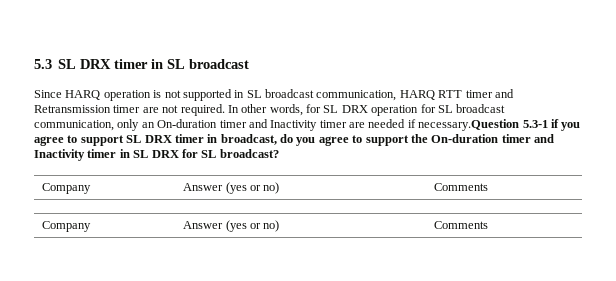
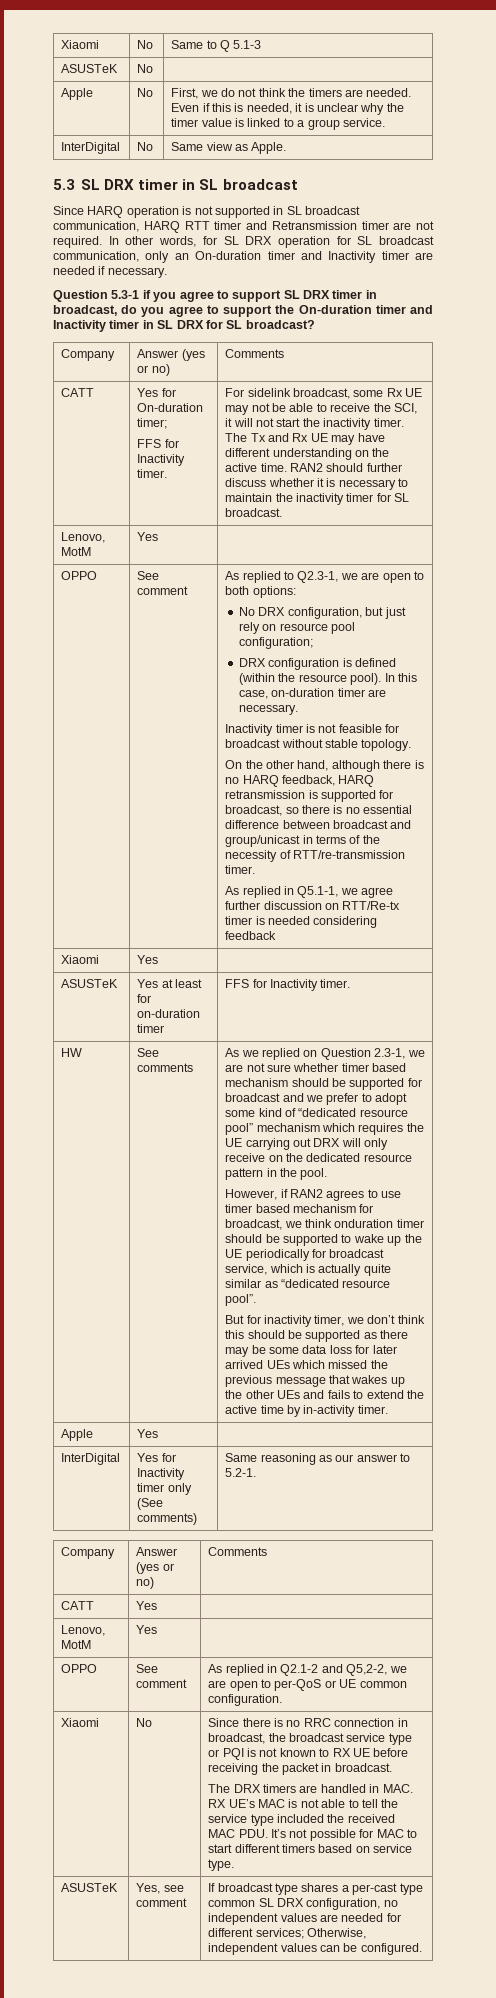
(34, 64) none -> [61,40,100,49] [137,40,154,49] [171,40,262,52] [61,64,119,73] [137,64,154,73] [61,88,94,100] [137,88,154,97] [171,88,412,99] [171,103,404,115] [171,118,385,130] [61,142,121,154] [137,142,154,151] [171,142,287,154] Xiaomi | No | Same to Q 5.1-3 // ASUSTeK | No | // Apple | No | First, we do not think the timers are needed. Even if this is needed, it is unclear why the timer value is linked to a group service. // InterDigital | No | Same view as Apple. //
[418,119,520,131] necessary.Question -> [107,267,167,278] [53,290,108,302] necessary. // Question
[42,221,92,232] [183,220,280,232] [434,221,489,229] // Company | Answer (yes or no) | Comments -> [61,388,95,397] [137,388,176,397] [137,403,204,412] [137,418,168,429] [137,439,179,448] [137,454,186,466] [137,469,168,478] [225,388,423,399] [225,403,417,415] [225,418,404,430] [225,433,385,445] [225,448,390,460] [225,463,402,472] [225,478,409,490] [225,493,410,505] [225,508,283,517] [61,532,106,543] [61,547,92,556] [137,532,159,541] [61,571,98,580] [137,571,160,580] [137,586,189,595] [225,571,424,583] [225,586,296,598] [239,607,406,619] [239,622,356,634] [239,637,314,649] [239,658,397,670] [239,673,417,685] [239,688,387,699] [239,704,299,715] [225,724,400,736] [225,739,412,751] [225,760,424,772] [225,775,375,787] [225,790,394,802] [225,805,413,816] [225,820,412,829] [225,835,380,847] [225,850,406,862] [225,865,256,874] [225,886,394,898] [225,901,401,910] [225,916,378,928] [225,931,277,940] [61,955,100,964] [137,955,159,964] [61,979,119,988] [137,979,203,988] [137,994,152,1003] [137,1009,201,1018] [137,1024,165,1033] [225,979,351,991] [61,1048,83,1057] [137,1048,160,1057] [137,1063,194,1072] [225,1048,425,1060] [225,1063,407,1072] [225,1078,422,1090] [225,1093,408,1105] [225,1108,408,1117] [225,1123,424,1135] [225,1138,389,1150] [225,1153,412,1162] [225,1168,328,1180] [225,1189,402,1201] [225,1204,374,1213] [225,1219,424,1230] [225,1234,422,1246] [225,1249,385,1261] [225,1264,391,1276] [225,1279,391,1288] [225,1294,257,1306] [225,1315,425,1327] [225,1330,409,1342] [225,1345,397,1357] [225,1360,388,1369] [225,1375,405,1387] [225,1390,424,1399] [225,1405,388,1417] [61,1429,94,1441] [137,1429,159,1438] [61,1453,121,1465] [137,1453,176,1462] [137,1468,186,1480] [137,1483,192,1495] [137,1498,164,1510] [137,1513,198,1525] [225,1453,411,1465] [225,1468,257,1477] [61,1547,116,1559] [136,1547,178,1556] [136,1562,174,1574] [136,1577,155,1589] [208,1547,268,1556] [61,1601,95,1610] [136,1601,158,1610] [61,1625,106,1636] [61,1640,92,1649] [136,1625,158,1634] [61,1664,98,1673] [136,1664,159,1673] [136,1679,188,1688] [208,1664,407,1676] [208,1679,407,1691] [208,1694,283,1706] [61,1718,100,1727] [136,1718,153,1727] [208,1718,408,1727] [208,1733,412,1745] [208,1748,409,1760] [208,1763,392,1775] [208,1784,413,1793] [208,1799,399,1808] [208,1814,395,1826] [208,1829,417,1841] [208,1844,413,1853] [208,1859,235,1871] [61,1883,119,1892] [136,1883,184,1894] [136,1898,188,1907] [208,1883,423,1895] [208,1898,398,1910] [208,1913,401,1925] [208,1928,367,1939] [208,1943,422,1955] // CATT | Yes for On-duration timer; // FFS for Inactivity timer. | For sidelink broadcast, some Rx UE may not be able to receive the SCI, it will not start the inactivity timer. The Tx and Rx UE may have different understanding on the active time. RAN2 should further discuss whether it is necessary to maintain the inactivity timer for SL broadcast. // Lenovo, MotM | Yes | // OPPO | See comment | As replied to Q2.3-1, we are open to both options: // No DRX configuration, but just rely on resource pool configuration; // DRX configuration is defined (within the resource pool). In this case, on-duration timer are necessary. // Inactivity timer is not feasible for broadcast without stable topology. // On the other hand, although there is no HARQ feedback, HARQ retransmission is supported for broadcast, so there is no essential difference between broadcast and group/unicast in terms of the necessity of RTT/re-transmission timer. // As replied in Q5.1-1, we agree further discussion on RTT/Re-tx timer is needed considering feedback // Xiaomi | Yes | // ASUSTeK | Yes at least for on-duration timer | FFS for Inactivity timer. // HW | See comments | As we replied on Question 2.3-1, we are not sure whether timer based mechanism should be supported for broadcast and we prefer to adopt some kind of “dedicated resource pool” mechanism which requires the UE carrying out DRX will only receive on the dedicated resource pattern in the pool. // However, if RAN2 agrees to use timer based mechanism for broadcast, we think onduration timer should be supported to wake up the UE periodically for broadcast service, which is actually quite similar as “dedicated resource pool”. // But for inactivity timer, we don’t think this should be supported as there may be some data loss for later arrived UEs which missed the previous message that wakes up the other UEs and fails to extend the active time by in-activity timer. // Apple | Yes | // InterDigital | Yes for Inactivity timer only (See comments) | Same reasoning as our answer to 5.2-1. // Company | Answer (yes or no) | Comments // CATT | Yes | // Lenovo, MotM | Yes | // OPPO | See comment | As replied in Q2.1-2 and Q5,2-2, we are open to per-QoS or UE common configuration. // Xiaomi | No | Since there is no RRC connection in broadcast, the broadcast service type or PQI is not known to RX UE before receiving the packet in broadcast. // The DRX timers are handled in MAC. RX UE’s MAC is not able to tell the service type included the received MAC PDU. It’s not possible for MAC to start different timers based on service type. // ASUSTeK | Yes, see comment | If broadcast type shares a per-cast type common SL DRX configuration, no independent values are needed for different services; Otherwise, independent values can be configured.

